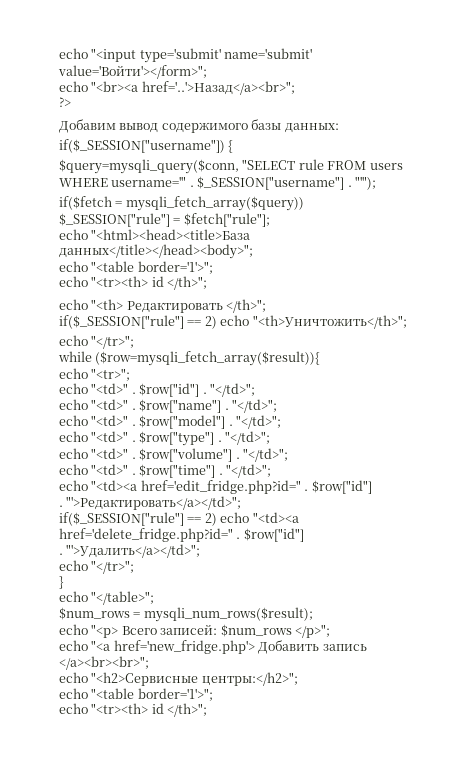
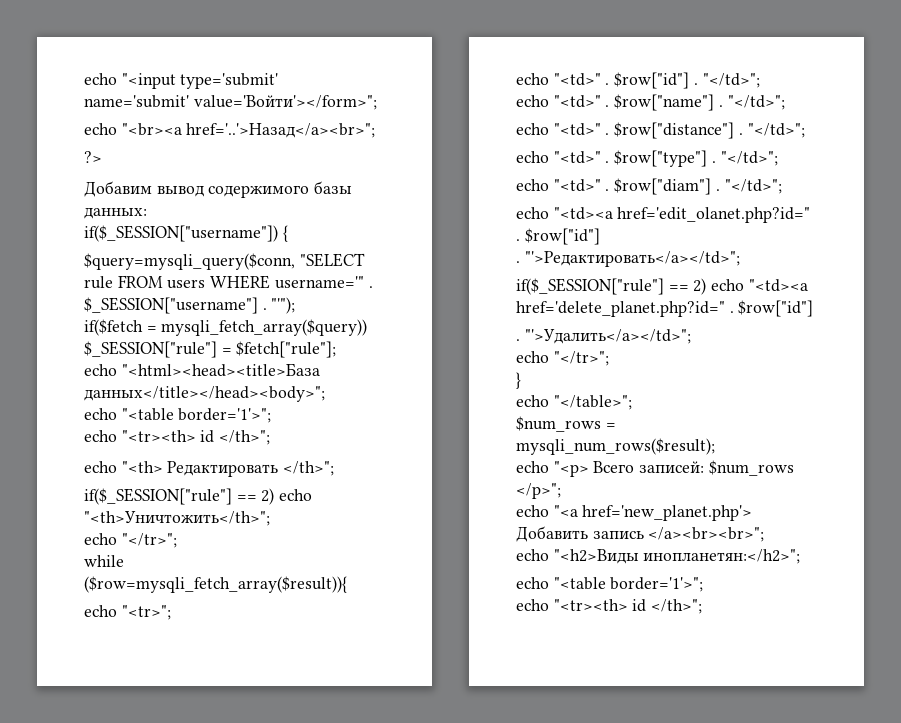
[139,415,226,429] $row["model"] -> [614,122,735,139] $row["distance"]
[139,448,288,462] [59,464,216,478] $row["volume"] . "</td>"; // echo "<td>" . $row["time"] -> [614,178,712,195] $row["diam"]
[140,480,301,494] href='edit_fridge.php?id=" -> [617,207,811,223] href='edit_olanet.php?id="
[59,528,233,542] href='delete_fridge.php?id=" -> [516,301,725,317] href='delete_planet.php?id="
[113,640,255,654] href='new_fridge.php'> -> [582,505,753,521] href='new_planet.php'>
[91,672,298,686] "<h2>Сервисные центры:</h2>"; -> [553,549,801,564] "<h2>Виды инопланетян:</h2>";

